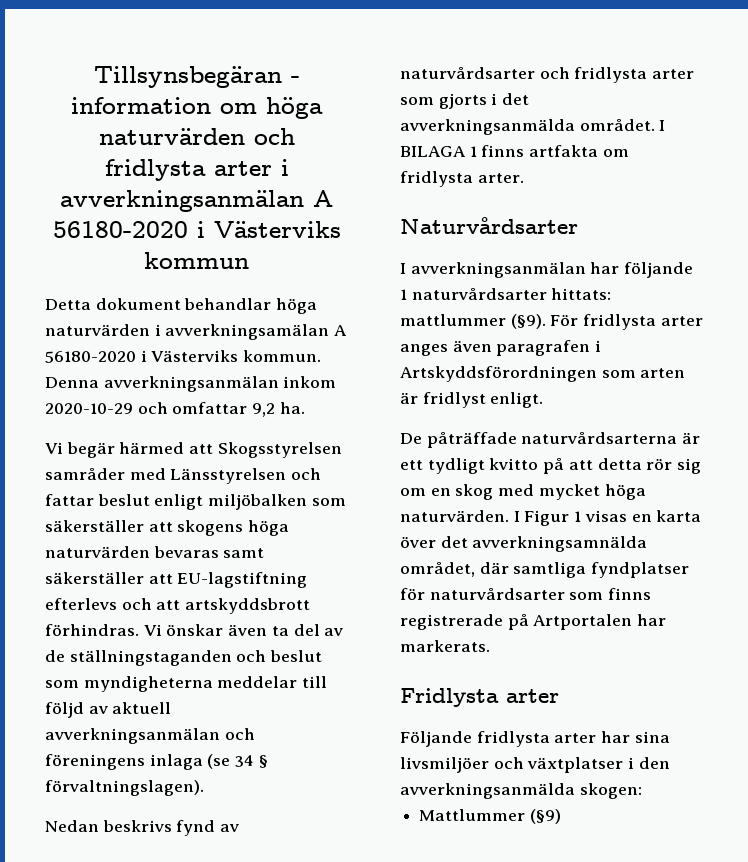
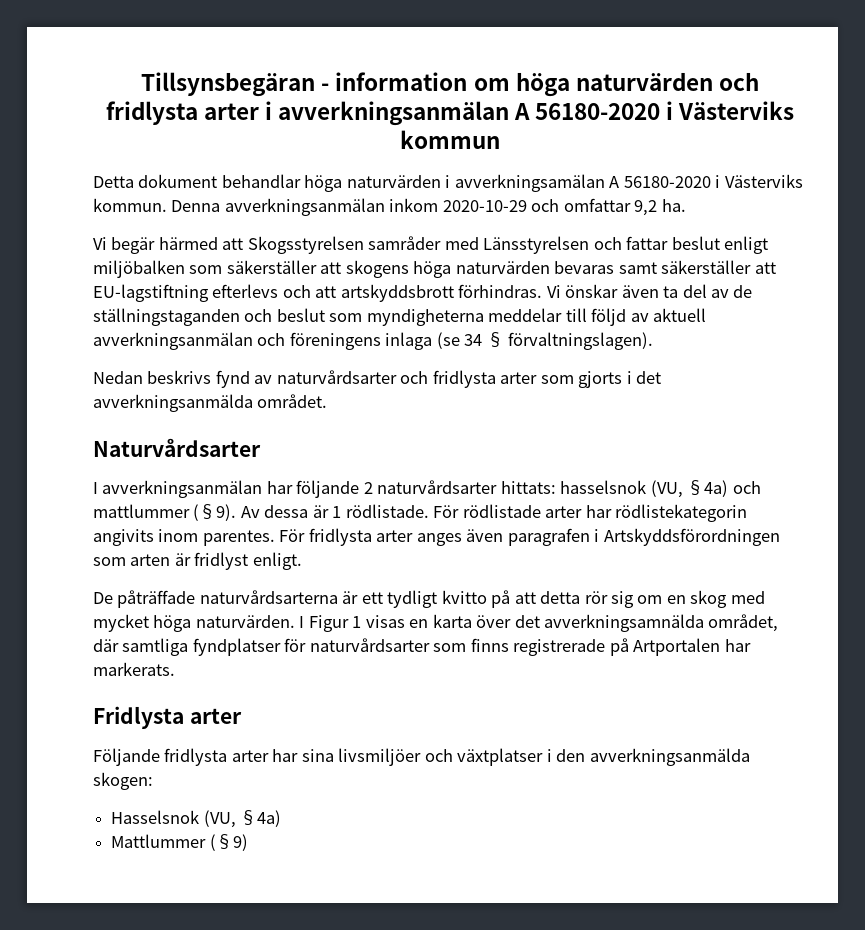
[659,120,666,131] [400,145,629,157] [400,171,524,187] I BILAGA 1 finns artfakta om fridlysta arter. -> (328, 401) none
[400,289,407,300] 1 -> [363,482,373,494] 2
[400,314,546,329] mattlummer (§9). -> [560,480,761,498] [93,504,748,522] [93,529,275,546] hasselsnok (VU, §4a) och mattlummer (§9). Av dessa är 1 rödlistade. För rödlistade arter har rödlistekategorin angivits inom parentes.
(642, 791) none -> [111,810,282,828] // Hasselsnok (VU, §4a)

